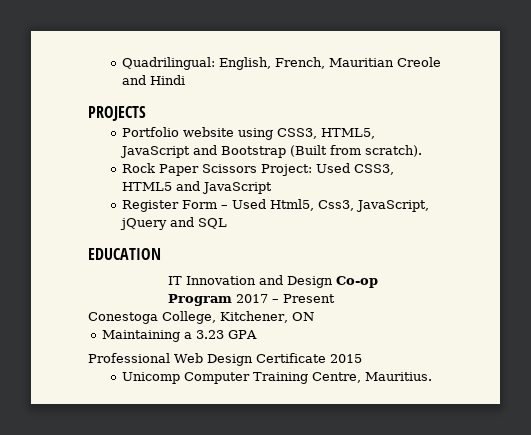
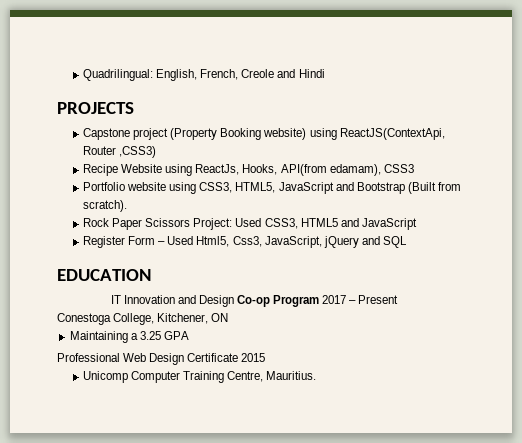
[329,58,395,67] Mauritian -> (239, 74) none
(146, 113) none -> [83,128,445,140] [83,146,157,158] [83,164,414,176] // Capstone project (Property Booking website) using ReactJS(ContextApi, Router ,CSS3) // Recipe Website using ReactJs, Hooks, API(from edamam), CSS3
[196,330,225,339] 3.23 -> [139,331,161,340] 3.25

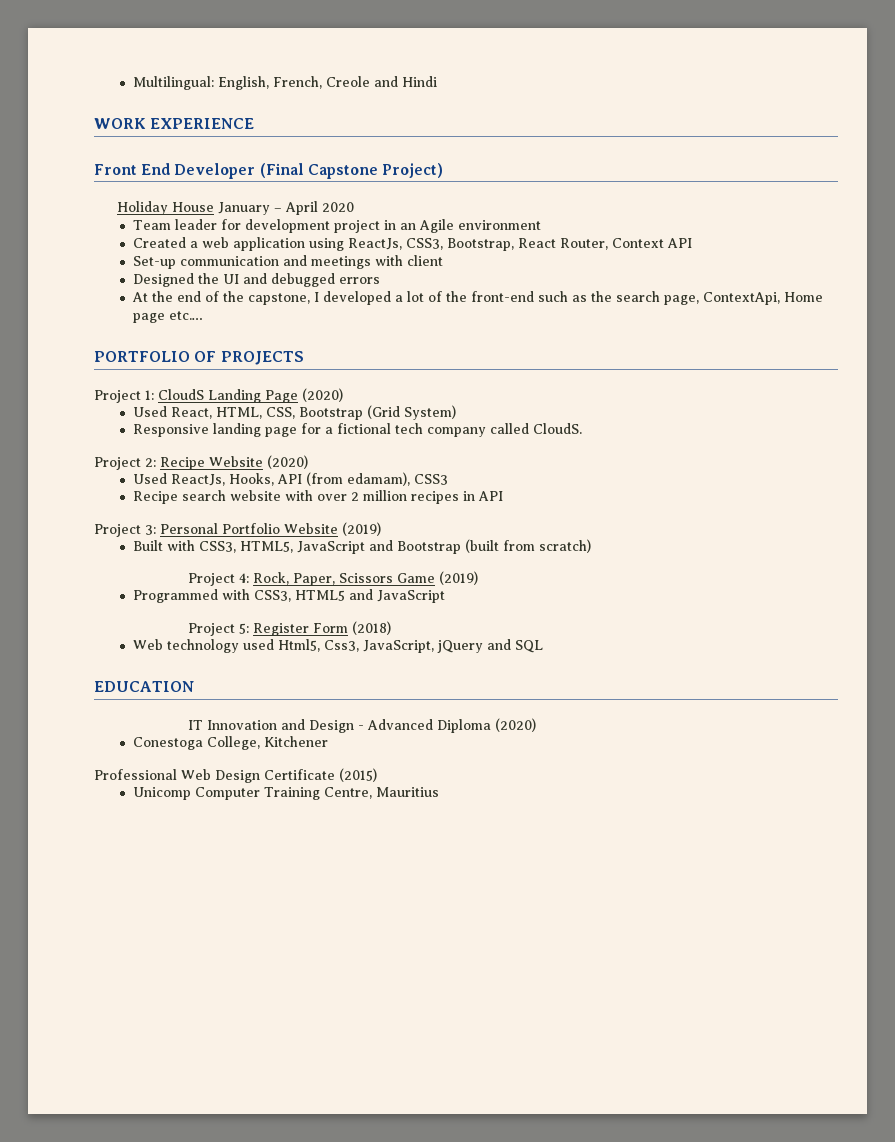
[83,69,154,81] Quadrilingual: -> [132,76,214,90] Multilingual:
[57,102,134,114] [83,128,445,140] [83,146,157,158] [83,164,414,176] [83,182,197,194] PROJECTS // Capstone project (Property Booking website) using ReactJS(ContextApi, Router ,CSS3) // Recipe Website using ReactJs, Hooks, API(from edamam), CSS3 // Portfolio website using -> [94,118,255,129] [94,163,443,179] [117,201,355,215] [132,219,541,233] [132,237,692,251] [132,255,443,269] [132,273,380,287] [131,291,823,305] [132,311,203,323] [94,351,304,365] [94,388,343,403] [132,405,456,420] [132,423,582,437] [94,455,308,470] [132,472,448,486] [132,490,503,504] [94,522,381,537] [132,540,195,551] WORK EXPERIENCE // Front End Developer (Final Capstone Project) // Holiday House January – April 2020 // Team leader for development project in an Agile environment // Created a web application using ReactJs, CSS3, Bootstrap, React Router, Context API // Set-up communication and meetings with client // Designed the UI and debugged errors // At the end of the capstone, I developed a lot of the front-end such as the search page, ContextApi, Home page etc.… // PORTFOLIO OF PROJECTS // Project 1: CloudS Landing Page (2020) // Used React, HTML, CSS, Bootstrap (Grid System) // Responsive landing page for a fictional tech company called CloudS. // Project 2: Recipe Website (2020) // Used ReactJs, Hooks, API (from edamam), CSS3 // Recipe search website with over 2 million recipes in API // Project 3: Personal Portfolio Website (2019) // Built with
[407,182,461,194] [83,200,128,212] [83,218,417,230] [83,236,194,248] (Built from scratch). // Rock Paper Scissors Project: Used CSS3, HTML5 and JavaScript // Register Form – Used -> [464,539,591,553] [187,571,478,586] [132,589,445,603] [187,621,391,636] [132,639,274,653] (built from scratch) // Project 4: Rock, Paper, Scissors Game (2019) // Programmed with CSS3, HTML5 and JavaScript // Project 5: Register Form (2018) // Web technology used
[236,295,399,307] [57,313,229,325] [69,331,189,343] Co-op Program 2017 – Present // Conestoga College, Kitchener, ON // Maintaining a 3.25 GPA -> [357,718,536,733] [132,736,328,750] - Advanced Diploma (2020) // Conestoga College, Kitchener
[241,353,266,362] 2015 -> [339,768,377,782] (2015)
[266,371,317,380] Mauritius. -> [375,787,439,797] Mauritius

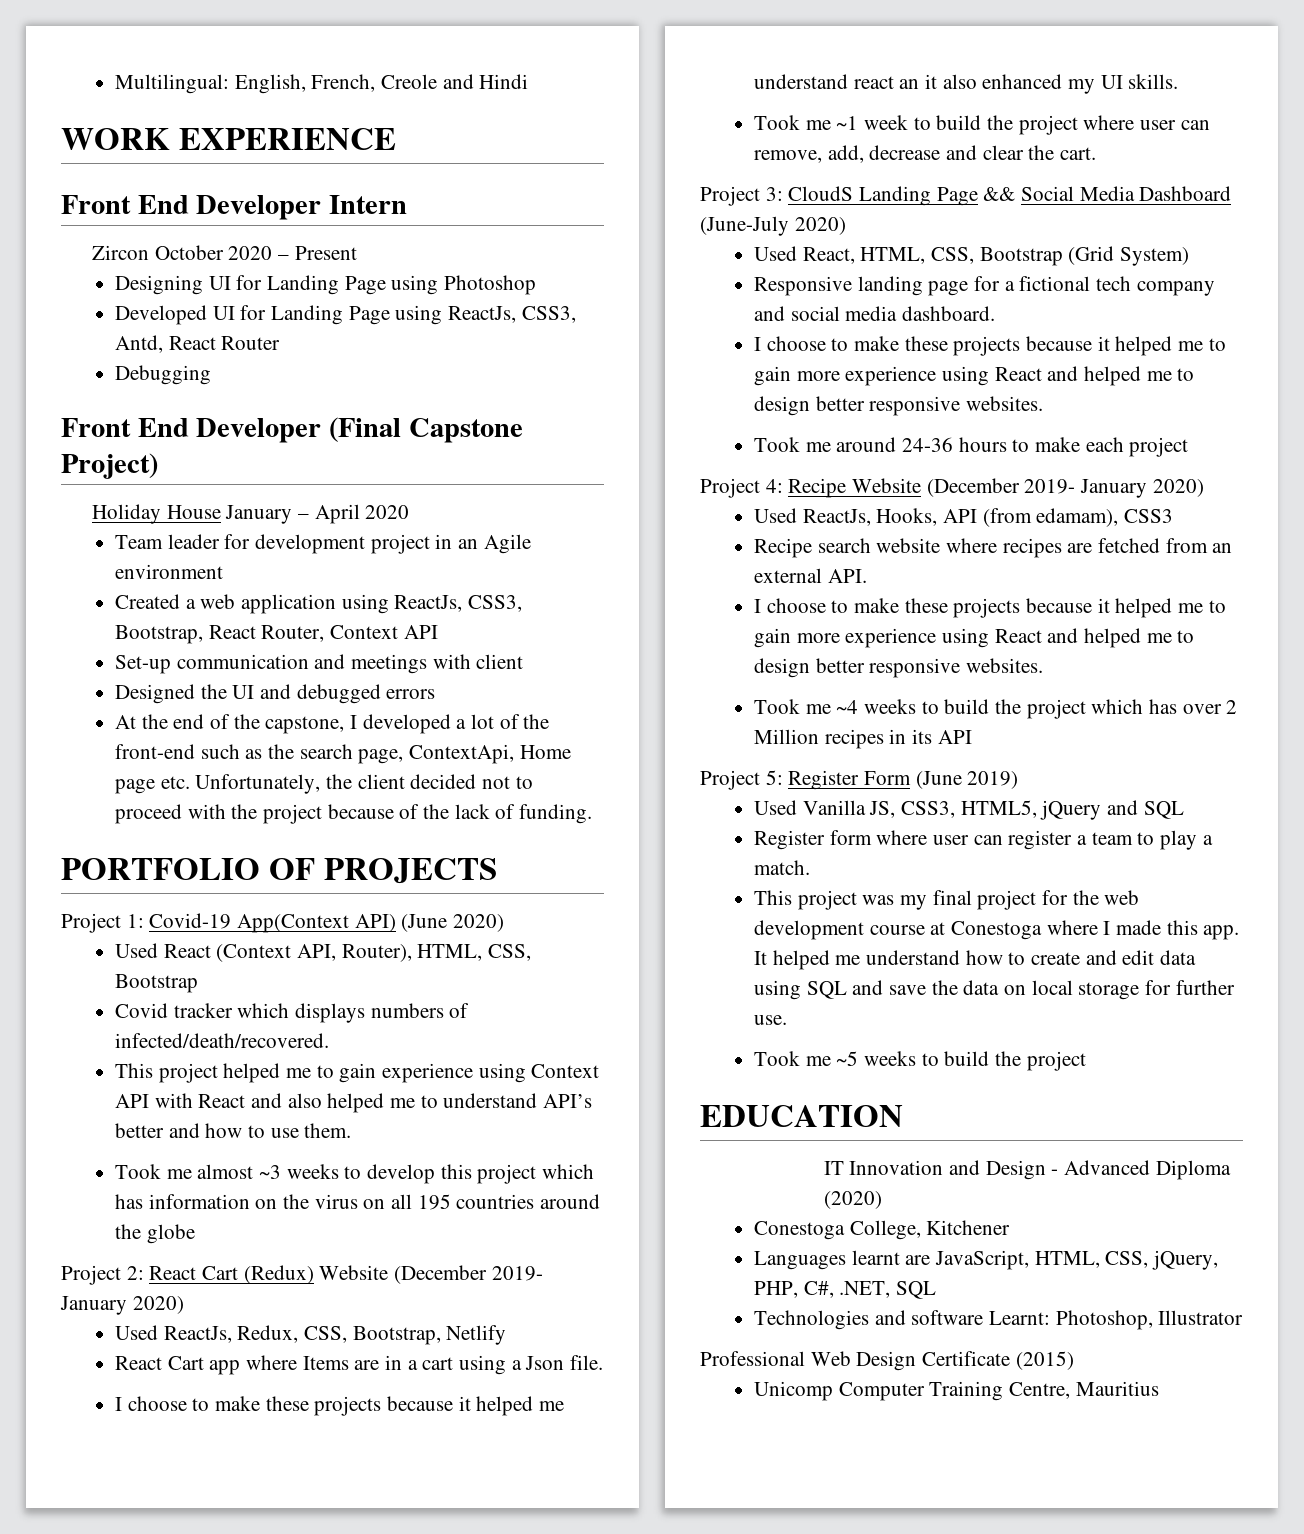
(255, 123) none -> [61,195,408,220] [91,245,357,260] [115,275,537,295] [115,305,576,325] [115,335,281,353] [115,365,212,385] // Front End Developer Intern // Zircon October 2020 – Present // Designing UI for Landing Page using Photoshop // Developed UI for Landing Page using ReactJs, CSS3, Antd, React Router // Debugging
[168,311,203,320] etc.… -> [160,774,533,794] [115,804,593,824] etc. Unfortunately, the client decided not to proceed with the project because of the lack of funding.
[158,388,343,403] CloudS Landing Page (2020) -> [149,913,505,933] [115,943,532,962] [115,974,199,993] [115,1003,470,1023] [115,1033,330,1048] [115,1063,600,1083] [115,1093,593,1113] [115,1123,352,1138] [115,1164,595,1184] [115,1194,601,1210] [115,1224,195,1244] [61,1265,543,1285] [60,1296,184,1315] [115,1325,507,1345] [115,1355,604,1375] [115,1396,565,1416] [754,74,1179,94] [754,115,1210,135] [754,145,1097,163] [700,186,1232,206] [700,216,846,236] Covid-19 App(Context API) (June 2020) // Used React (Context API, Router), HTML, CSS, Bootstrap // Covid tracker which displays numbers of infected/death/recovered. // This project helped me to gain experience using Context API with React and also helped me to understand API’s better and how to use them. // Took me almost ~3 weeks to develop this project which has information on the virus on all 195 countries around the globe // Project 2: React Cart (Redux) Website (December 2019- January 2020) // Used ReactJs, Redux, CSS, Bootstrap, Netlify // React Cart app where Items are in a cart using a Json file. // I choose to make these projects because it helped me understand react an it also enhanced my UI skills. // Took me ~1 week to build the project where user can remove, add, decrease and clear the cart. // Project 3: CloudS Landing Page && Social Media Dashboard (June-July 2020)
[489,423,582,434] [94,457,156,470] called CloudS. // Project 2: -> [754,306,996,321] [754,336,1226,356] [754,366,1195,386] [754,396,1044,416] [754,437,1189,457] [700,478,783,498] and social media dashboard. // I choose to make these projects because it helped me to gain more experience using React and helped me to design better responsive websites. // Took me around 24-36 hours to make each project // Project 4:
[267,455,308,469] (2020) -> [926,478,1204,498] (December 2019- January 2020)
[284,490,313,501] with -> [946,538,1233,558] [754,568,867,583] [754,598,1226,618] [754,628,1195,648] [754,658,1044,678] [754,699,1178,719] where recipes are fetched from an external API. // I choose to make these projects because it helped me to gain more experience using React and helped me to design better responsive websites. // Took me ~4 weeks to build the project which has
[362,490,407,501] million -> [754,729,820,744] Million
(475, 496) none -> [912,729,933,744] its
[145,522,381,536] [132,539,591,554] [187,571,478,586] [132,589,445,603] [187,621,391,636] [132,639,543,653] 3: Personal Portfolio Website (2019) // Built with CSS3, HTML5, JavaScript and Bootstrap (built from scratch) // Project 4: Rock, Paper, Scissors Game (2019) // Programmed with CSS3, HTML5 and JavaScript // Project 5: Register Form (2018) // Web technology used Html5, Css3, JavaScript, jQuery and SQL -> [765,770,1019,790] [754,800,1184,820] [754,830,1213,850] [754,860,811,875] [754,890,1140,910] [754,920,1240,940] [754,950,1197,970] [754,980,1235,1000] [754,1015,788,1025] [754,1051,1086,1071] 5: Register Form (June 2019) // Used Vanilla JS, CSS3, HTML5, jQuery and SQL // Register form where user can register a team to play a match. // This project was my final project for the web development course at Conestoga where I made this app. It helped me understand how to create and edit data using SQL and save the data on local storage for further use. // Took me ~5 weeks to build the project
(328, 741) none -> [754,1250,1219,1270] [754,1281,937,1299] [754,1310,1244,1330] // Languages learnt are JavaScript, HTML, CSS, jQuery, PHP, C#, .NET, SQL // Technologies and software Learnt: Photoshop, Illustrator

